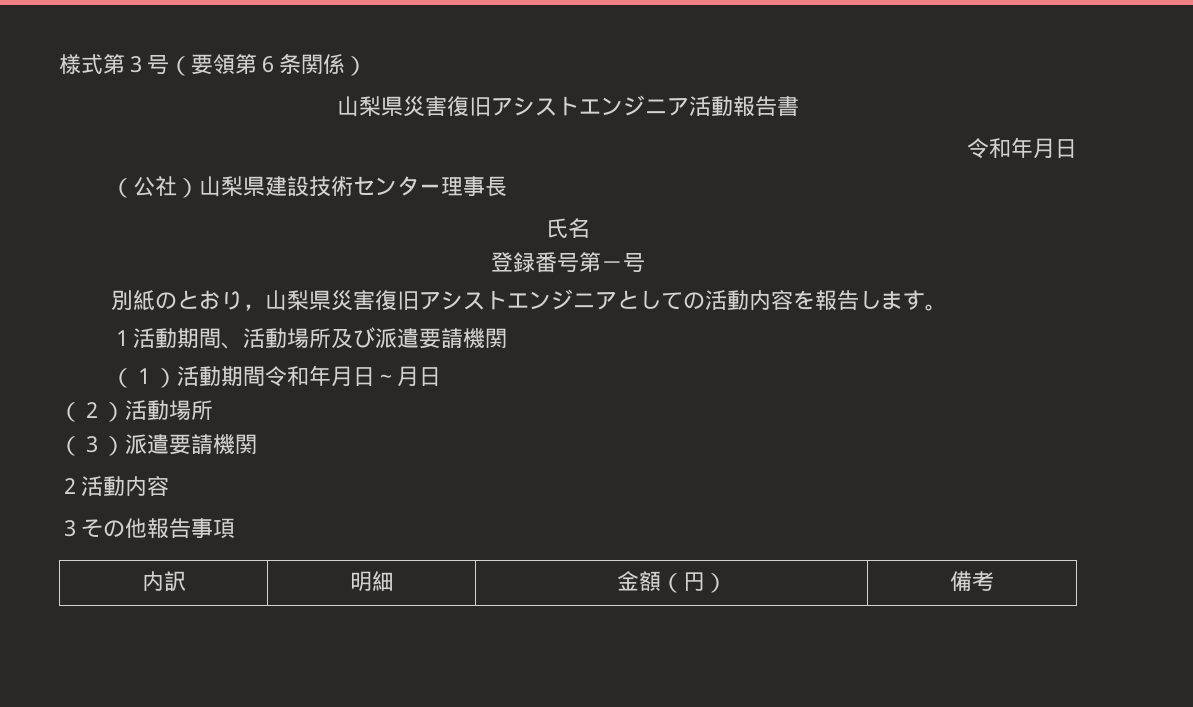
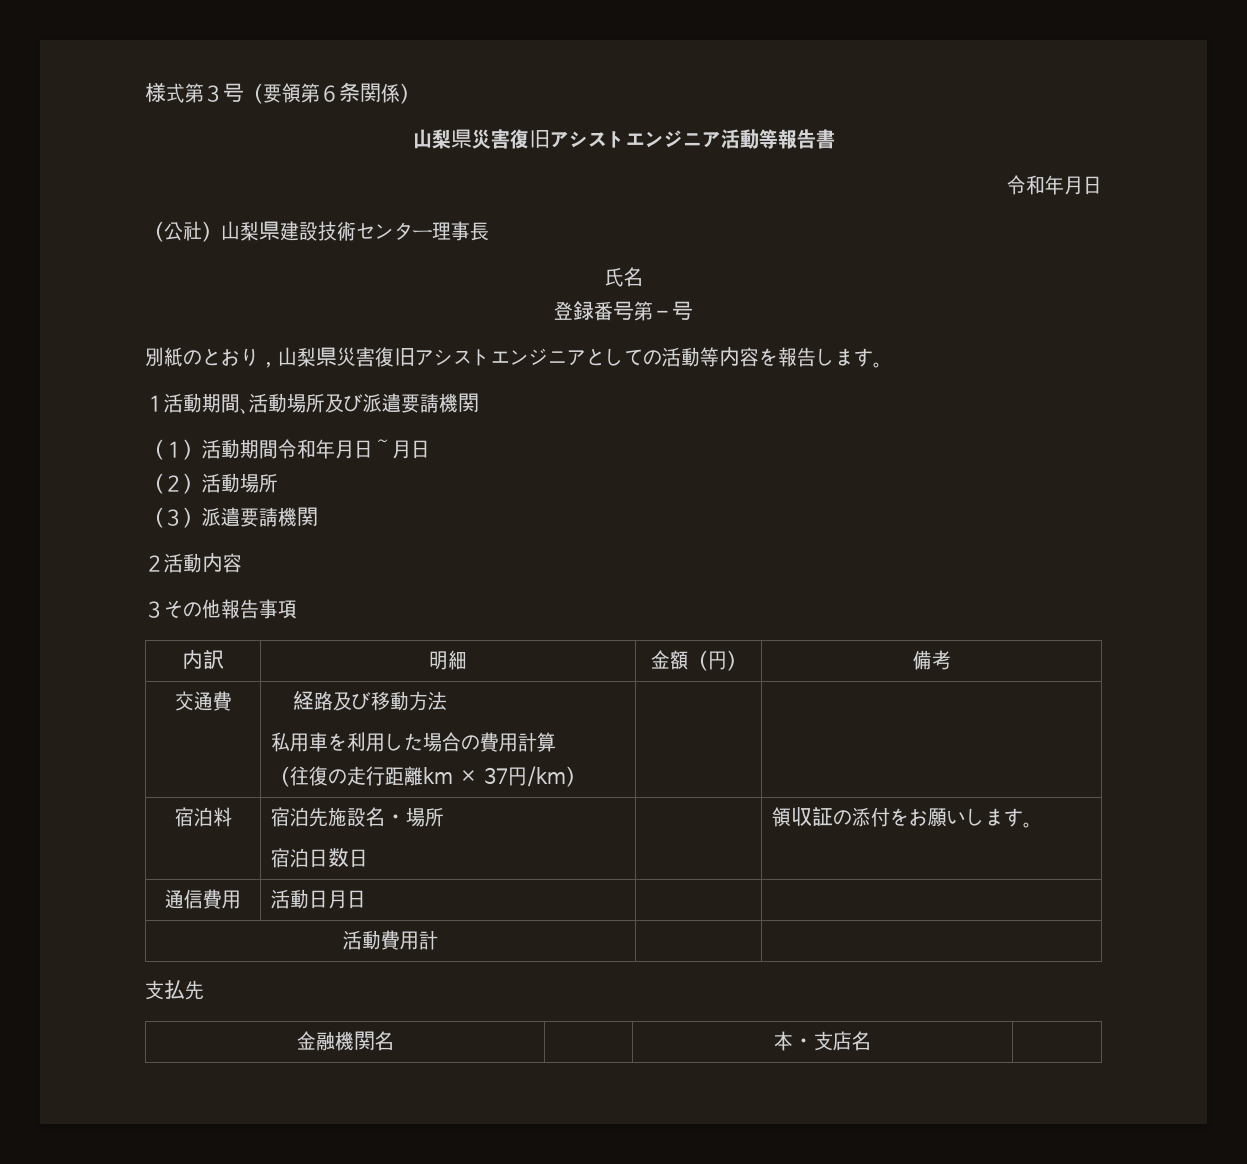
(733, 106) none -> [758,129,778,149] 等
(749, 300) none -> [700,347,719,367] 等
(994, 581) none -> [174,691,232,711] [292,691,447,711] [271,732,557,752] [271,766,585,787] [174,807,232,827] [271,807,445,827] [271,848,369,868] [772,807,1033,828] [165,889,241,909] [271,889,367,909] [343,930,438,950] [145,980,204,1000] [296,1031,394,1051] [774,1031,871,1051] // 交通費 | 経路及び移動方法 // 私用車を利用した場合の費用計算 // （往復の走行距離km × 37円/km） | | // 宿泊料 | 宿泊先施設名・場所 // 宿泊日数日 | | 領収証の添付をお願いします。 // 通信費用 | 活動日月日 | | // 活動費用計 | | // 支払先 // 金融機関名 | | 本・支店名 |

